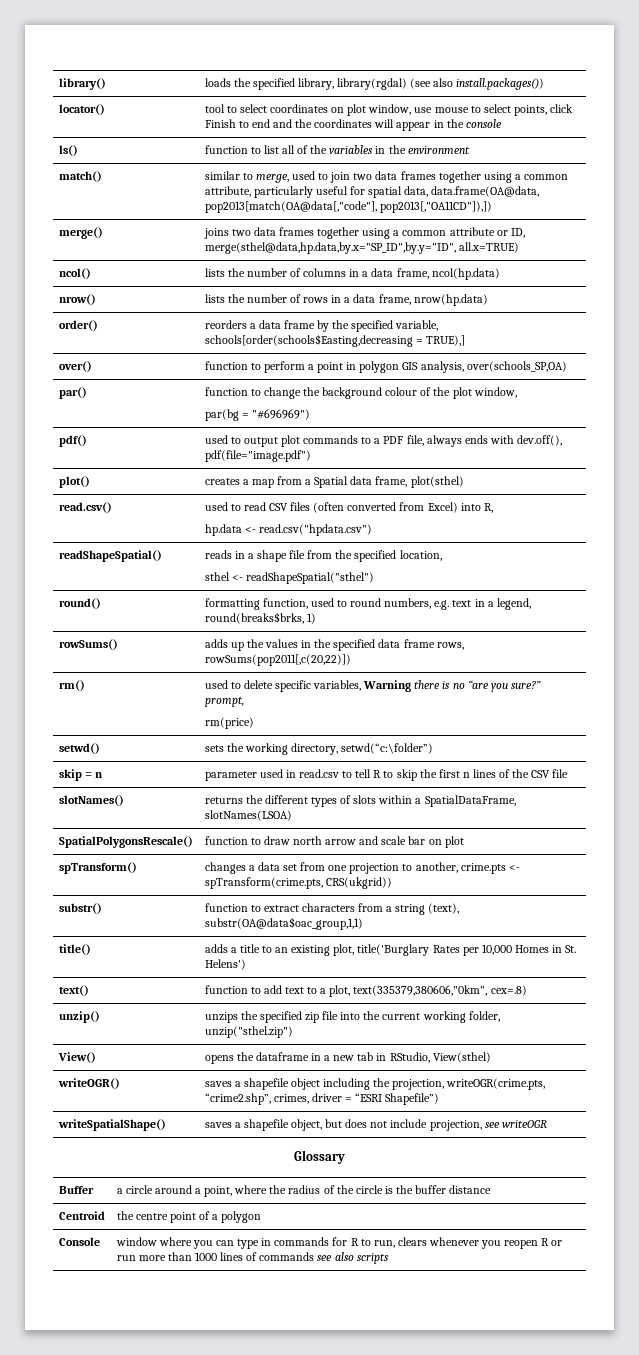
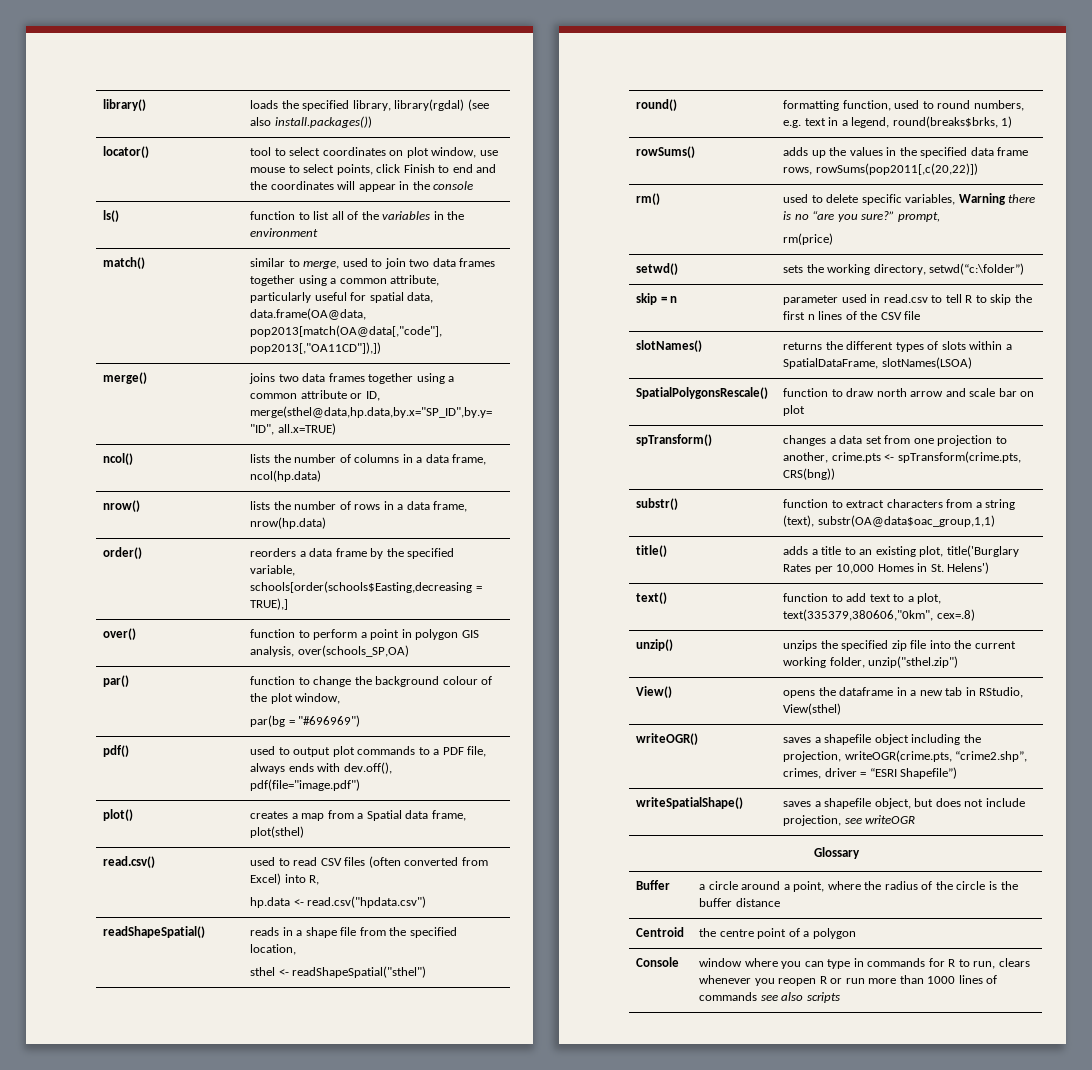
[325,877,392,889] CRS(ukgrid)) -> [783,468,836,480] CRS(bng))

